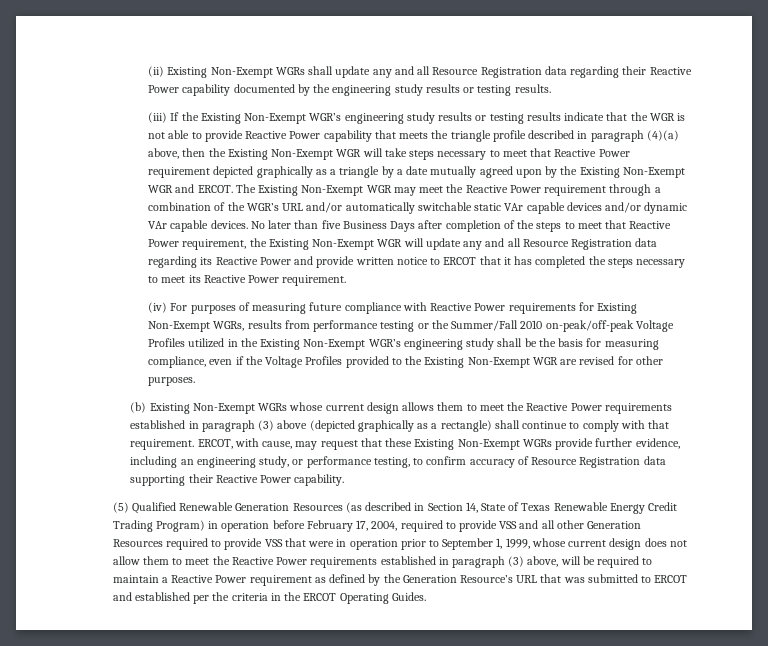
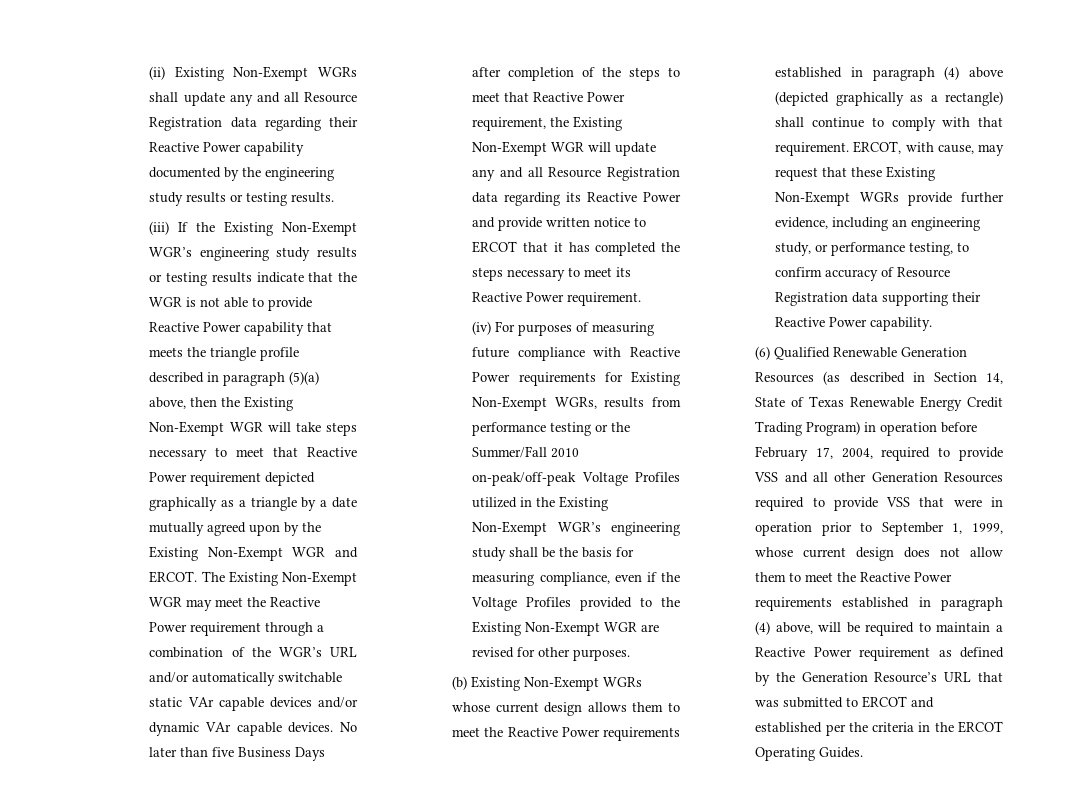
[646,130,679,141] (4)(a) -> [289,371,320,385] (5)(a)
[258,420,275,431] (3) -> [944,66,960,80] (4)
[112,502,129,513] (5) -> [755,346,771,360] (6)
[508,556,525,567] (3) -> [755,621,771,635] (4)

